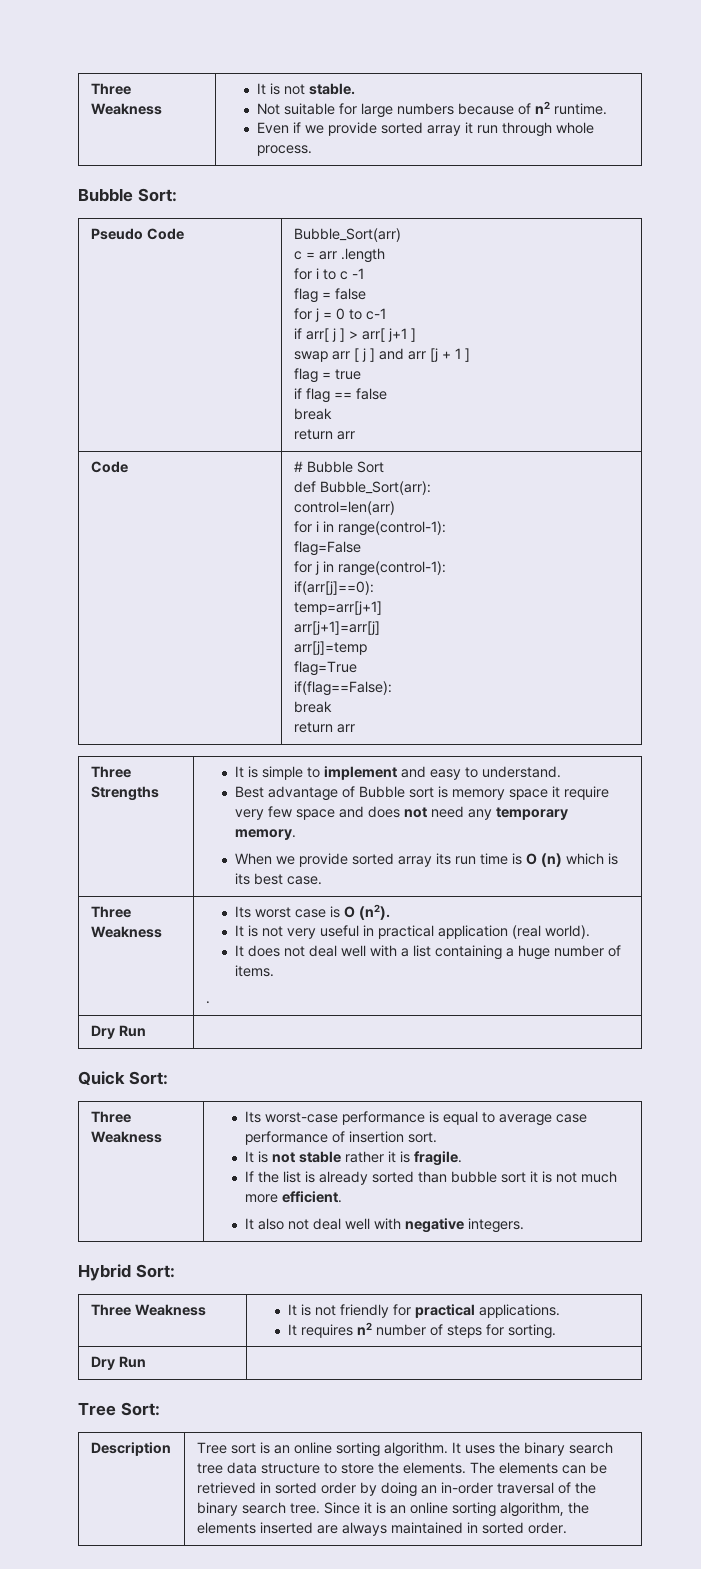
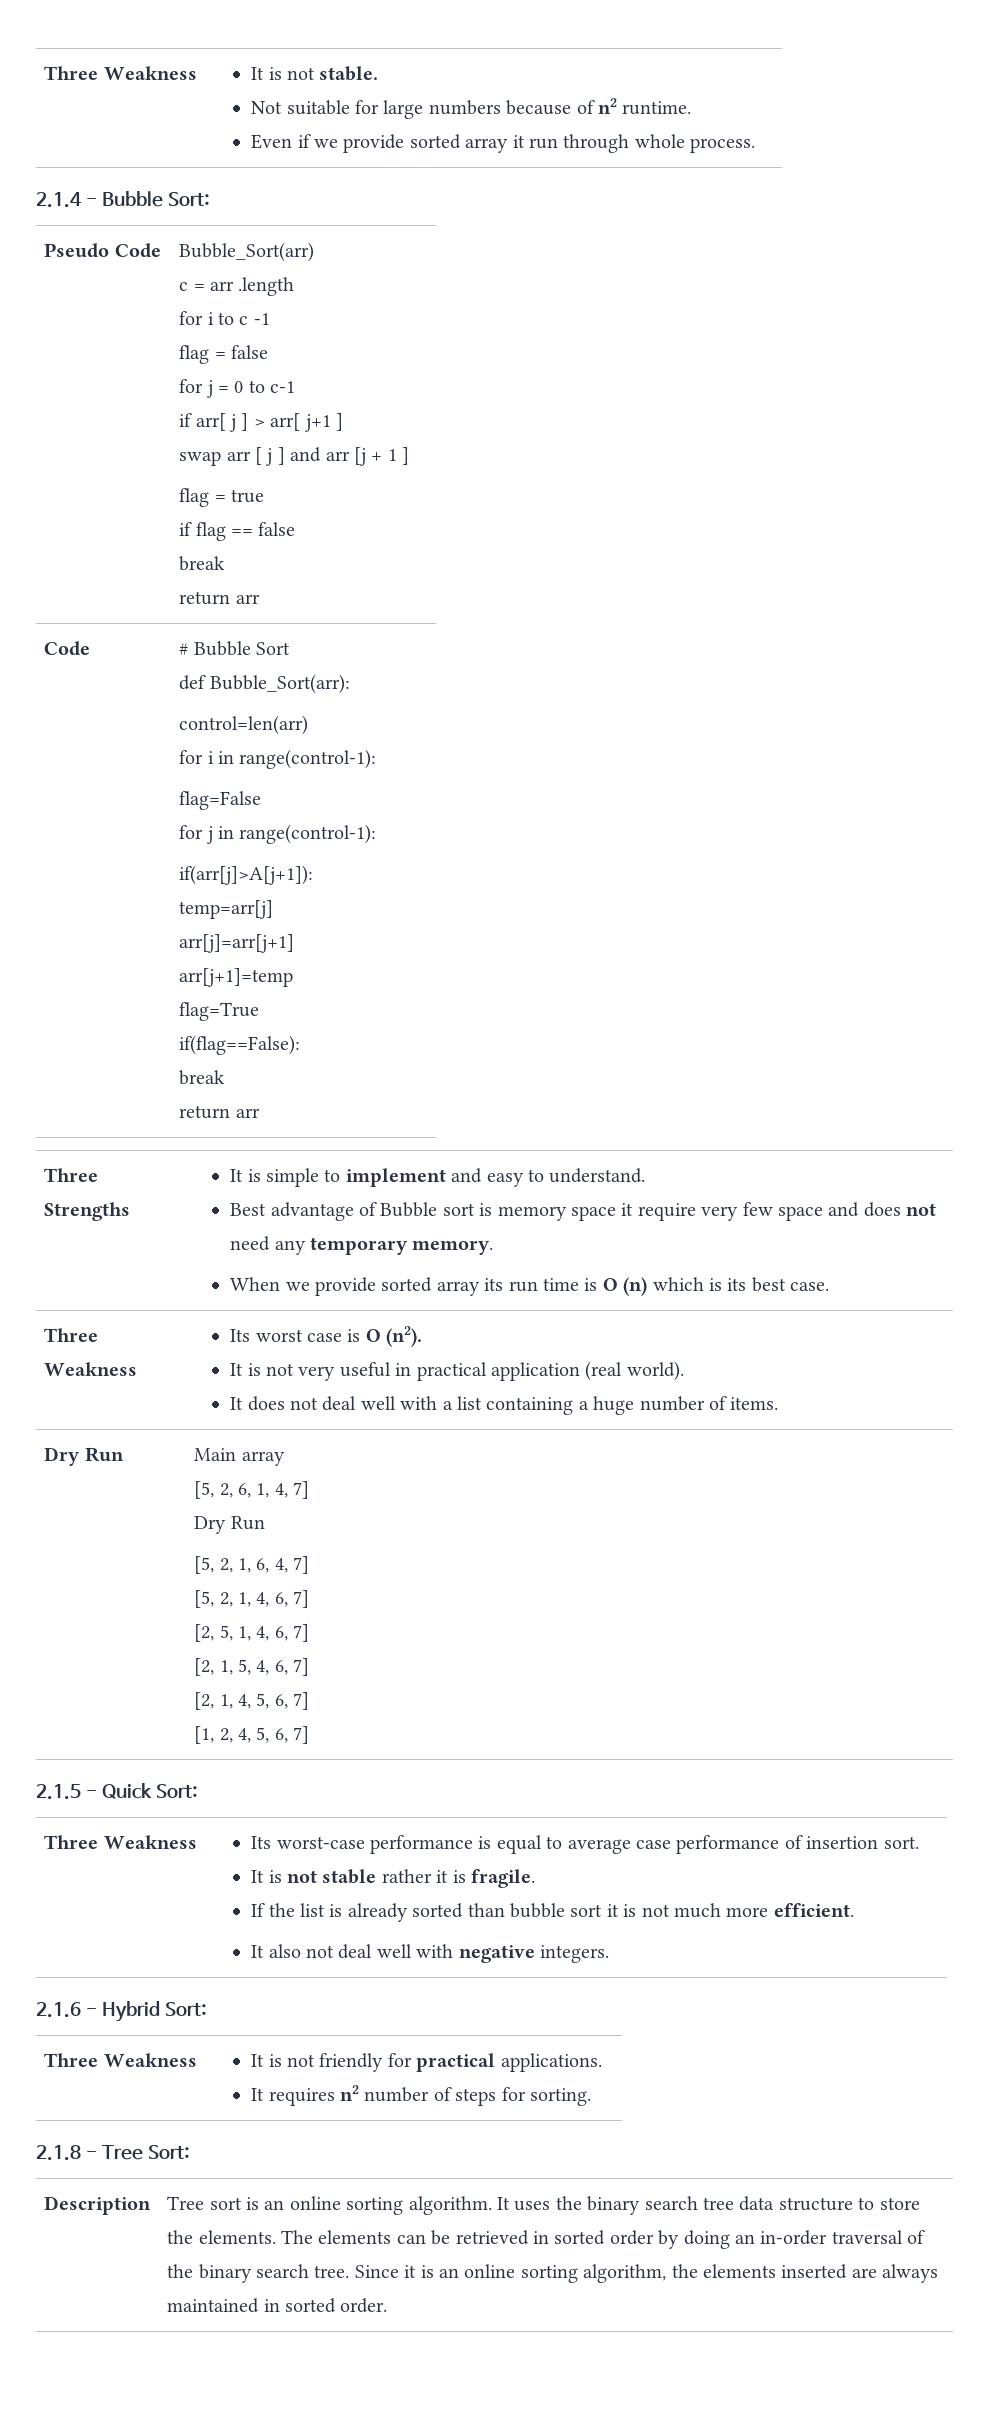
(313, 150) none -> [36,192,98,208] 2.1.4 -
[293,581,374,595] [293,601,382,615] [293,621,380,635] [293,641,367,655] if(arr[j]==0): // temp=arr[j+1] // arr[j+1]=arr[j] // arr[j]=temp -> [179,865,314,885] [179,900,274,919] [179,934,295,953] [179,968,294,987] if(arr[j]>A[j+1]): // temp=arr[j] // arr[j]=arr[j+1] // arr[j+1]=temp
[205,1001,210,1004] [90,1025,146,1039] // . // Dry Run | // -> [44,1447,124,1466] [194,1448,285,1466] [194,1481,310,1499] [194,1516,265,1534] [194,1556,310,1574] [194,1590,310,1608] [194,1624,310,1642] [194,1658,310,1676] [194,1692,310,1710] [194,1726,310,1744] [36,1784,98,1800] // Dry Run | Main array // [5, 2, 6, 1, 4, 7] // Dry Run // [5, 2, 1, 6, 4, 7] // [5, 2, 1, 4, 6, 7] // [2, 5, 1, 4, 6, 7] // [2, 1, 5, 4, 6, 7] // [2, 1, 4, 5, 6, 7] // [1, 2, 4, 5, 6, 7] // 2.1.5 -
(525, 1225) none -> [36,2002,98,2018] 2.1.6 -
[90,1356,146,1370] // Dry Run | // -> [36,2145,98,2161] // 2.1.8 -

